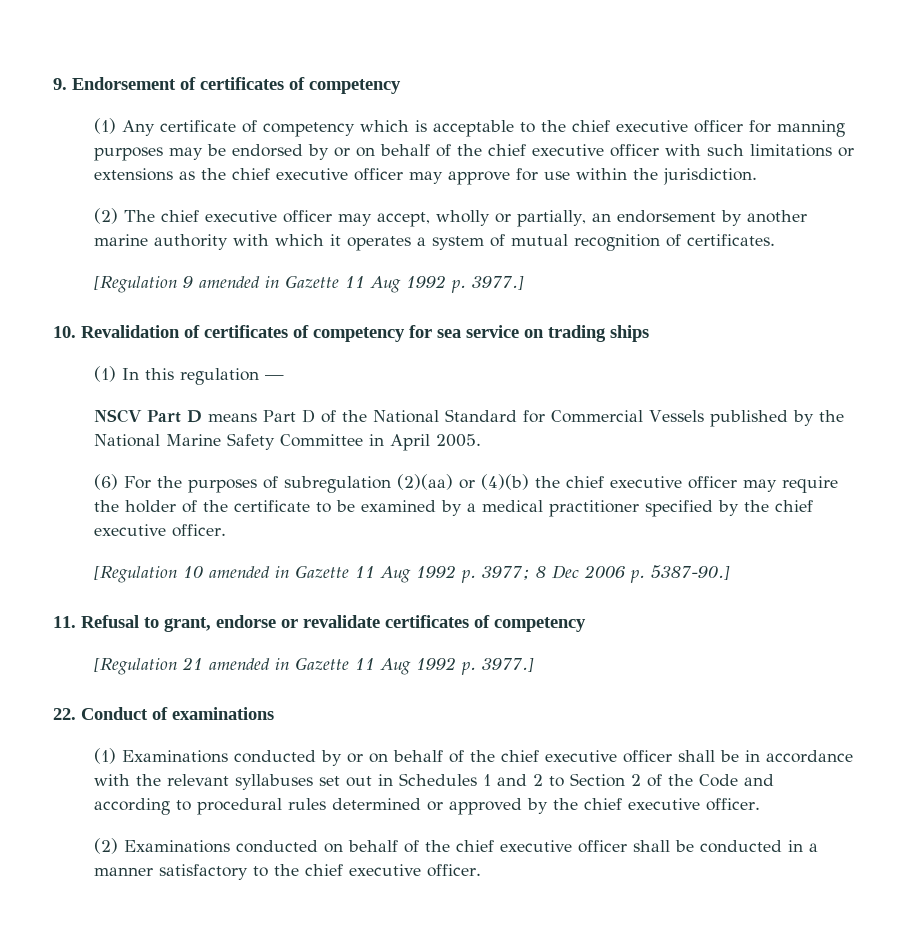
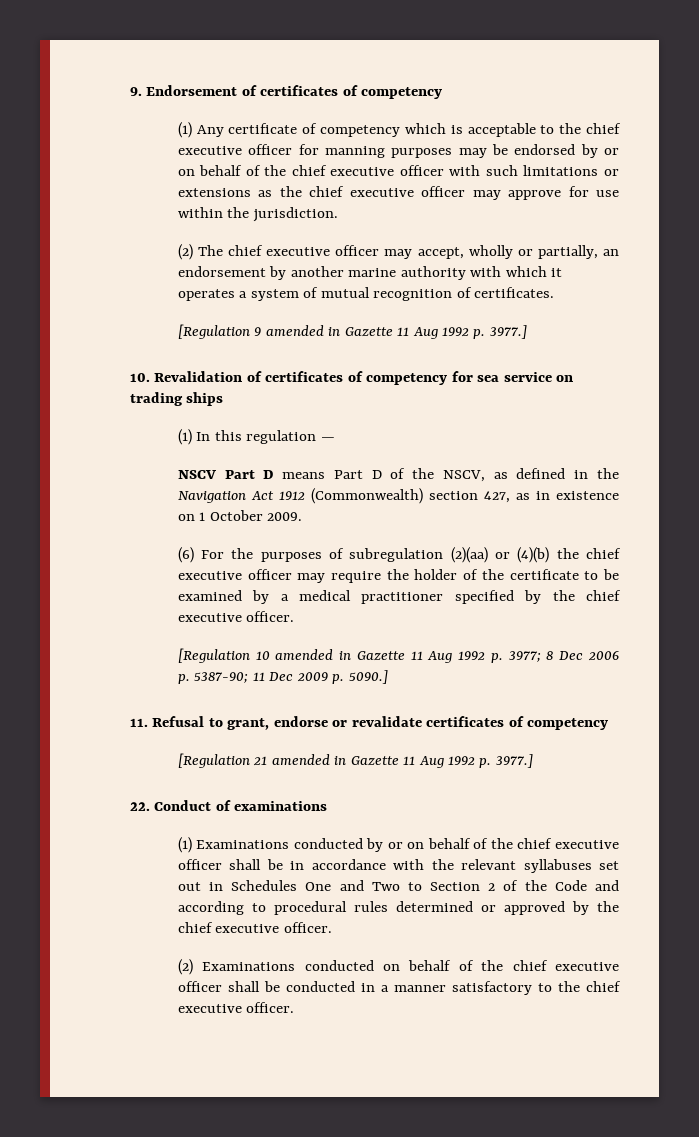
[372,409,844,427] [93,433,481,451] National Standard for Commercial Vessels published by the National Marine Safety Committee in April 2005. -> [442,468,620,482] [177,488,619,504] [177,510,303,521] NSCV, as defined in the Navigation Act 1912 (Commonwealth) section 427, as in existence on 1 October 2009.
[650,565,730,580] 5387-90.] -> [194,670,388,684] 5387-90; 11 Dec 2009 p. 5090.]
[482,774,543,786] 1 and 2 -> [305,880,400,891] One and Two

